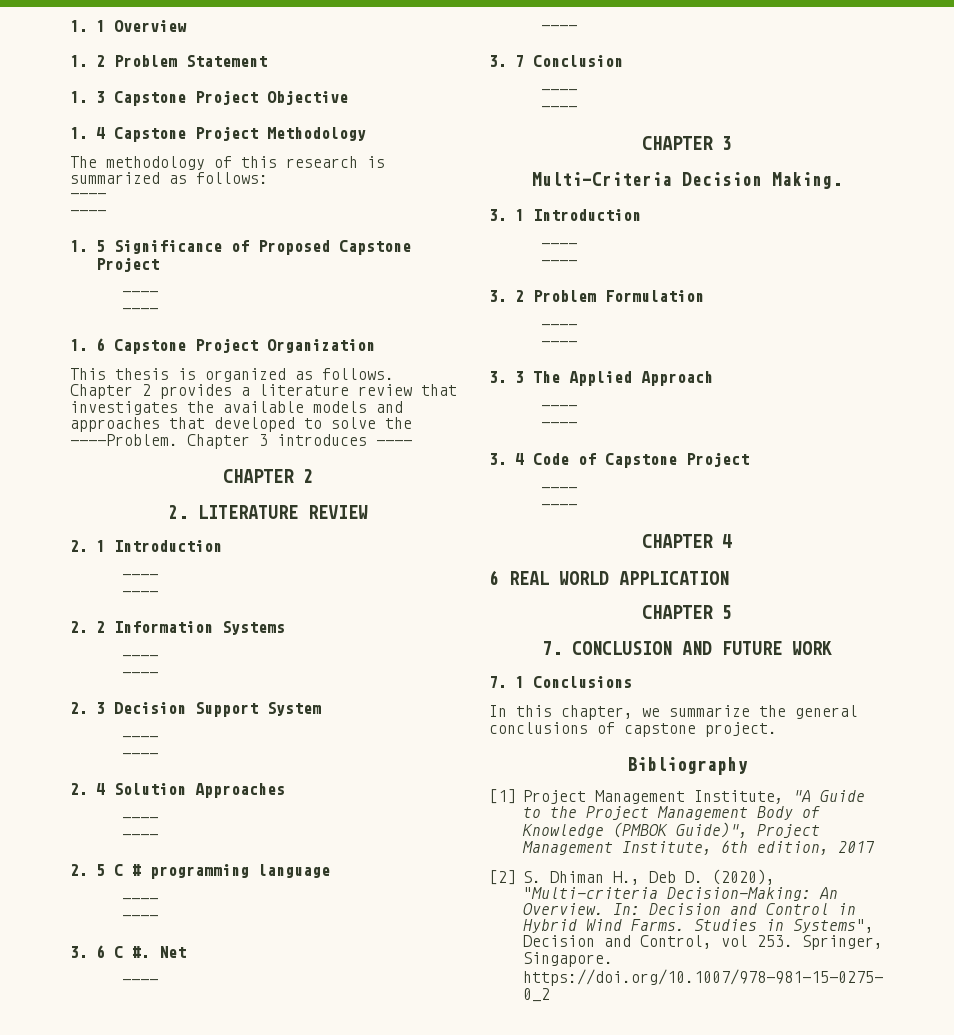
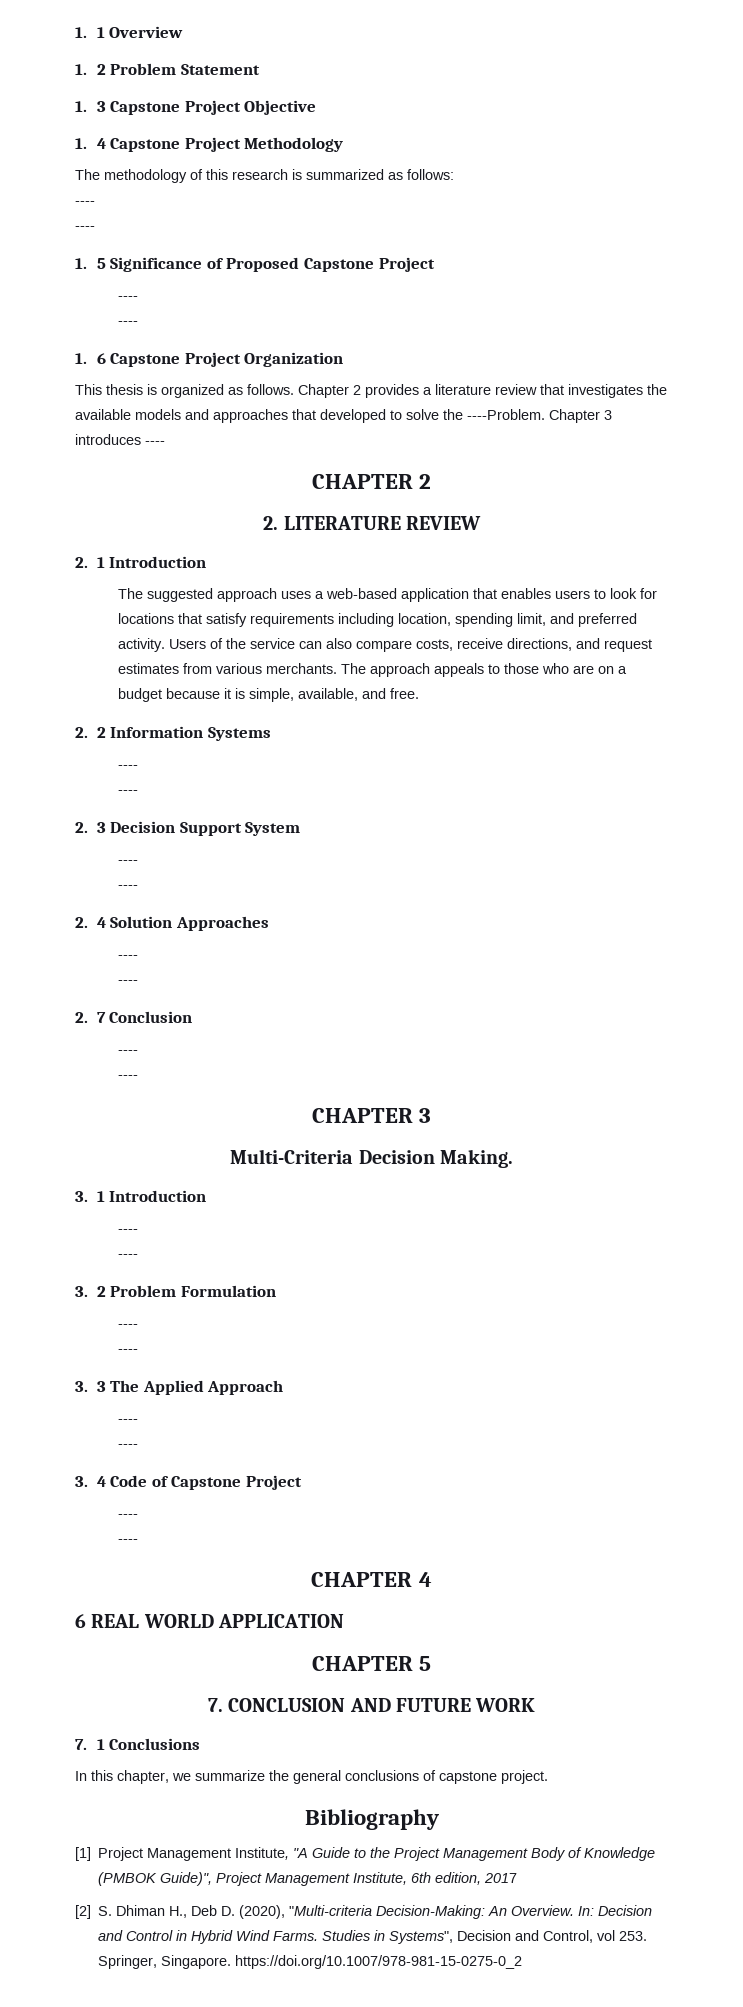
[121,574,158,580] [121,591,158,597] ---- // ---- -> [118,588,658,602] [118,613,638,627] [118,638,653,652] [118,663,628,677] [118,688,420,702] The suggested approach uses a web-based application that enables users to look for locations that satisfy requirements including location, spending limit, and preferred activity. Users of the service can also compare costs, receive directions, and request estimates from various merchants. The approach appeals to those who are on a budget because it is simple, available, and free.
[95,864,330,879] [121,898,158,904] [121,915,158,921] [70,945,186,958] [121,979,158,985] [540,25,577,31] [489,55,507,67] 5 C # programming language // ---- // ---- // 3. 6 C #. Net // ---- // ---- // 3. -> (88, 1017) none

